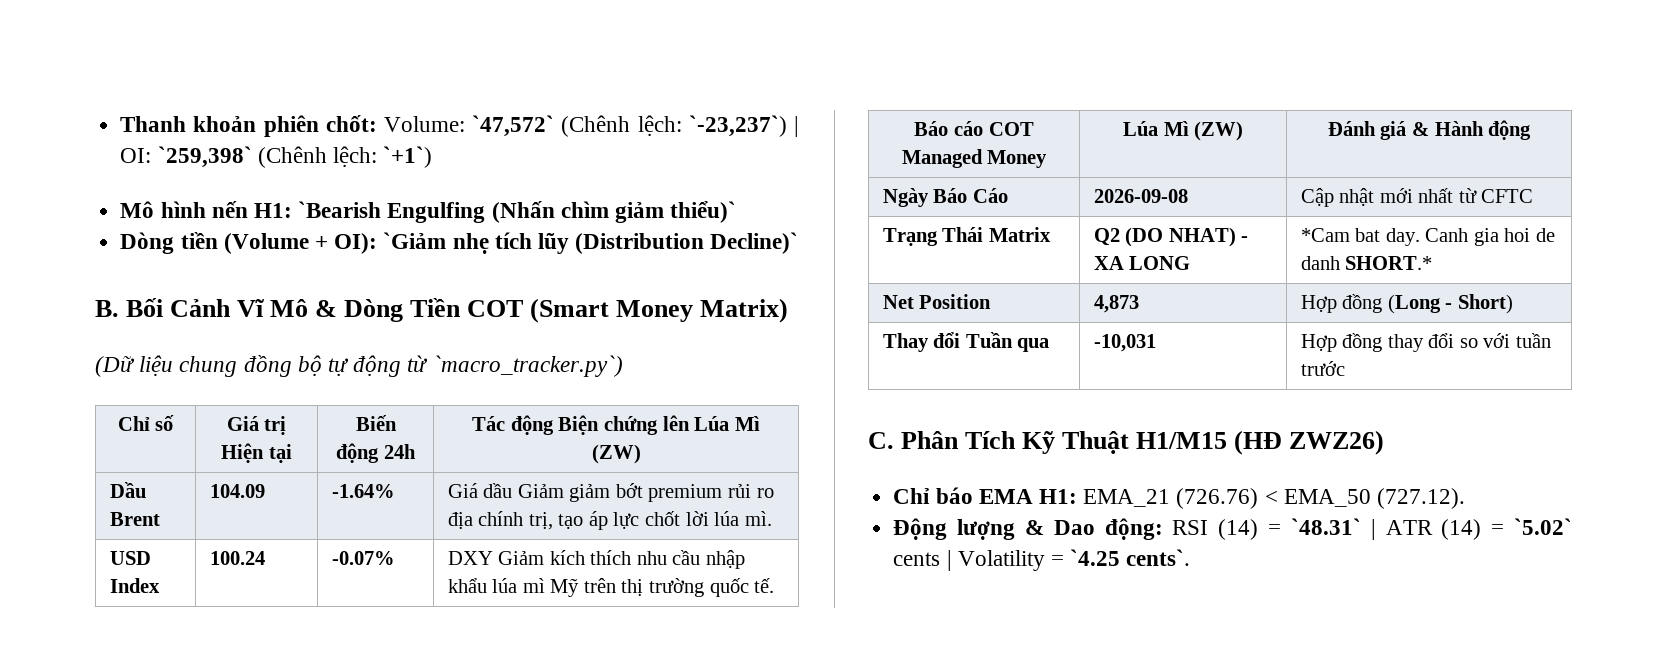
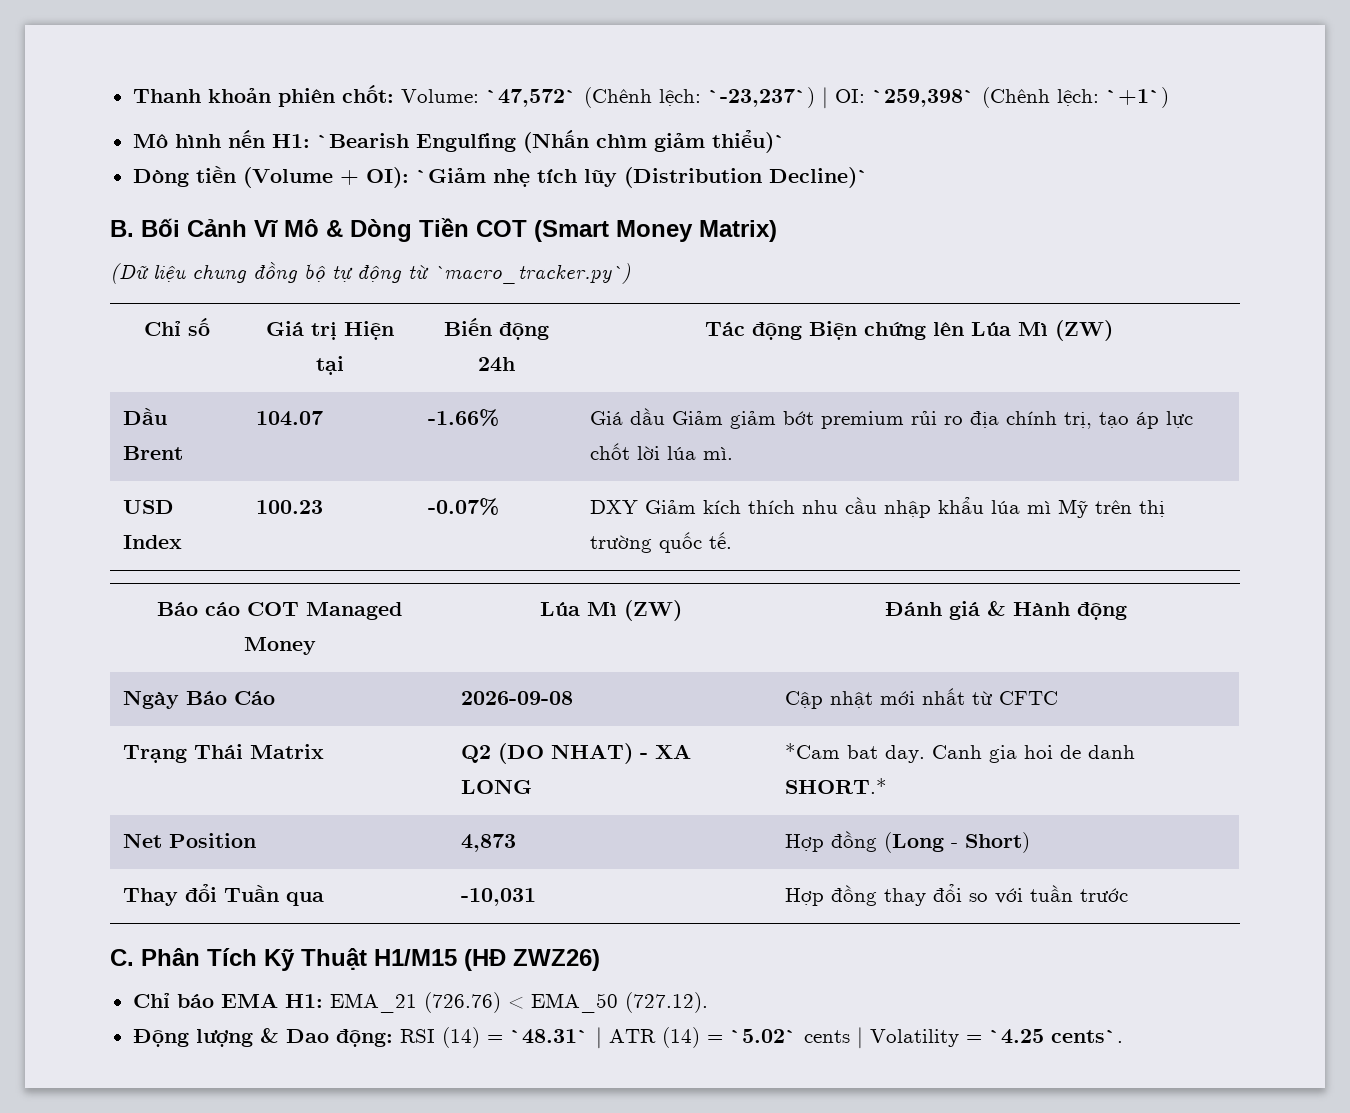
[209,484,265,498] [331,484,395,498] 104.09 | -1.64% -> [256,411,324,426] [428,409,500,426] 104.07 | -1.66%
[209,551,265,565] 100.24 -> [256,500,324,514] 100.23

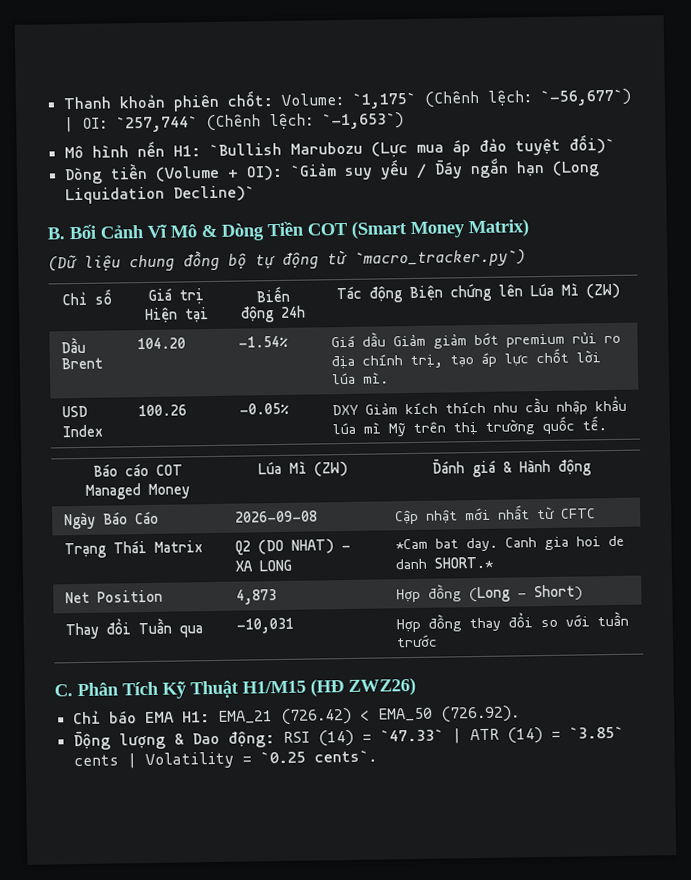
[485,87,815,108] `47,572` (Chênh lệch: `-23,237`) -> [351,88,631,109] `1,175` (Chênh lệch: `-56,677`)
[871,87,1169,108] `259,398` (Chênh lệch: `+1`) -> [115,112,404,133] `257,744` (Chênh lệch: `-1,653`)
[316,130,786,153] `Bearish Engulfing (Nhấn chìm giảm thiểu)` -> [208,133,615,158] `Bullish Marubozu (Lực mua áp đảo tuyệt đối)`
[492,167,762,188] nhẹ tích lũy (Distribution -> [343,157,600,180] [64,186,165,205] suy yếu / Đáy ngắn hạn (Long Liquidation
[256,411,324,426] [428,409,500,426] 104.07 | -1.66% -> [136,337,186,350] [237,335,288,348] 104.20 | -1.54%
[256,500,324,514] [428,498,500,515] 100.23 | -0.07% -> [137,404,187,417] [238,402,289,415] 100.26 | -0.05%
[423,992,501,1013] (726.76) -> [280,707,352,726] (726.42)
[624,992,708,1013] (727.12). -> [440,705,520,723] (726.92).
[509,1029,589,1044] `48.31` -> [379,728,444,742] `47.33`
[729,1029,797,1043] `5.02` -> [568,725,624,739] `3.85`
[988,1029,1044,1044] `4.25 -> [259,750,306,764] `0.25

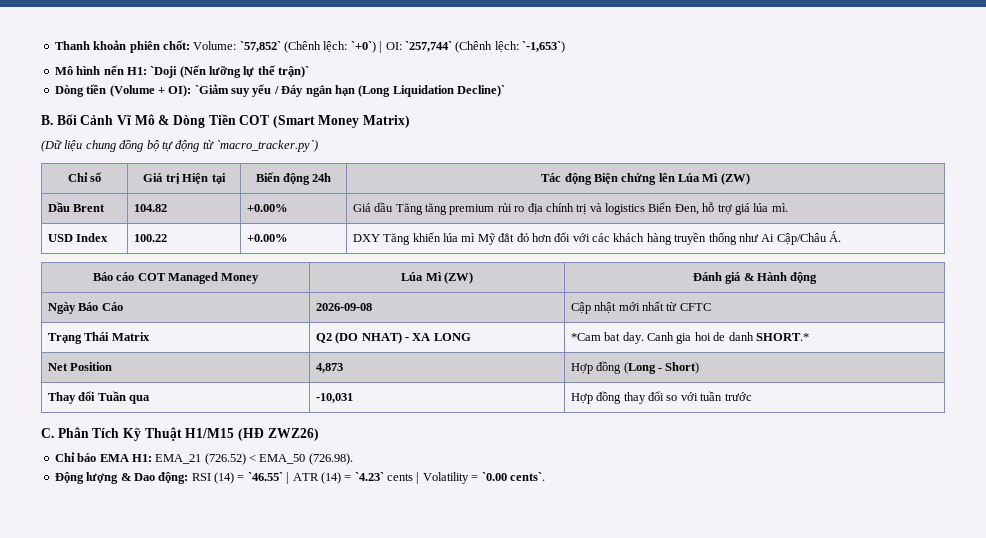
[351,88,631,109] `1,175` (Chênh lệch: `-56,677`) -> [239,41,376,53] `57,852` (Chênh lệch: `+0`)
[208,133,615,158] `Bullish Marubozu (Lực mua áp đảo tuyệt đối)` -> [150,65,310,78] `Doji (Nến lưỡng lự thế trận)`
[136,337,186,350] [237,335,288,348] 104.20 | -1.54% -> [133,204,167,212] [246,204,288,212] 104.82 | +0.00%
[392,332,499,349] Giảm giảm bớt -> [395,203,448,215] Tăng tăng
[409,348,601,369] trị, tạo áp lực chốt lời -> [576,202,750,215] trị và logistics Biển Đen, hỗ trợ giá
[137,404,187,417] [238,402,289,415] 100.26 | -0.05% -> [133,234,167,242] [246,234,288,242] 100.22 | +0.00%
[364,395,627,415] [331,416,607,437] Giảm kích thích nhu cầu nhập khẩu lúa mì Mỹ trên thị trường quốc tế. -> [383,231,842,245] Tăng khiến lúa mì Mỹ đắt đỏ hơn đối với các khách hàng truyền thống như Ai Cập/Châu Á.
[280,707,352,726] (726.42) -> [204,453,246,465] (726.52)
[440,705,520,723] (726.92). -> [308,453,353,465] (726.98).
[379,728,444,742] `47.33` -> [247,472,283,481] `46.55`
[568,725,624,739] `3.85` -> [354,472,384,481] `4.23`
[259,750,306,764] `0.25 -> [481,472,507,481] `0.00

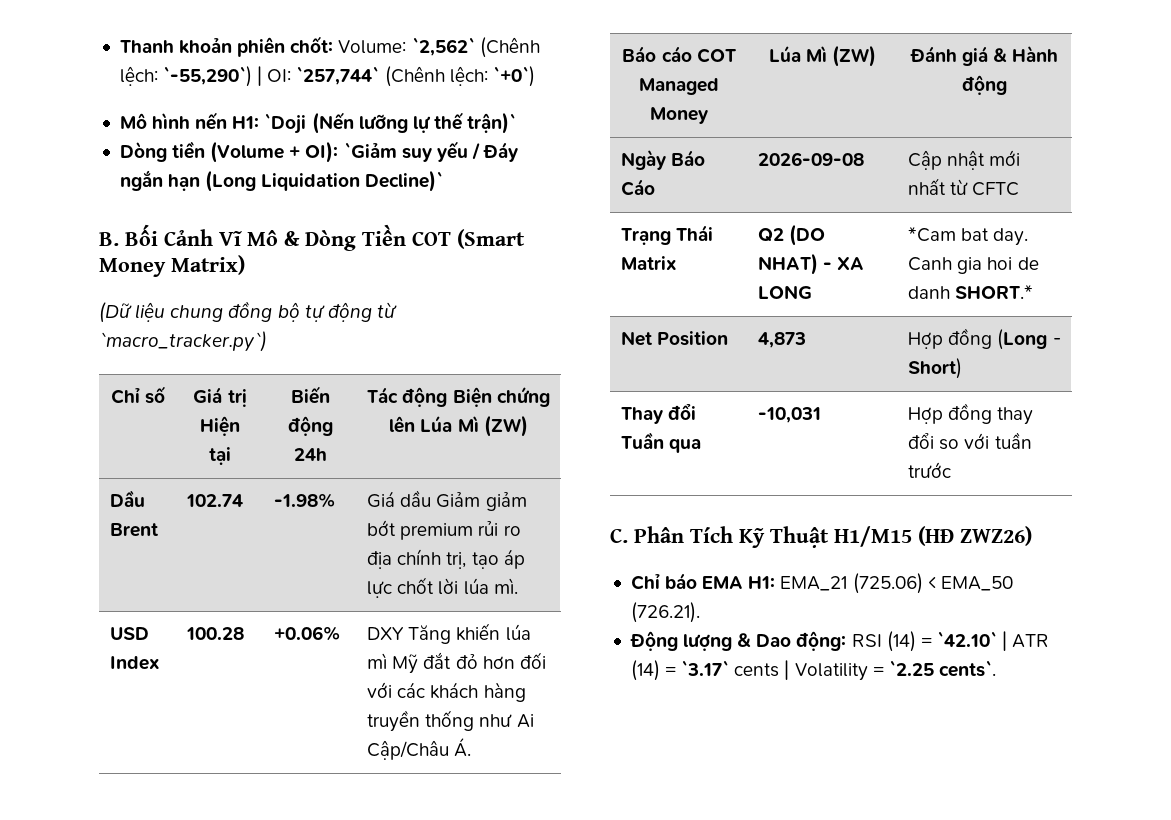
[239,41,376,53] `57,852` (Chênh lệch: `+0`) -> [411,37,540,58] [119,66,253,87] `2,562` (Chênh lệch: `-55,290`)
[522,41,565,53] `-1,653`) -> [492,66,535,87] `+0`)
[133,204,167,212] [246,204,288,212] 104.82 | +0.00% -> [186,494,244,507] [274,493,337,508] 102.74 | -1.98%
[395,203,448,215] Tăng tăng -> [436,492,527,511] [367,520,397,536] Giảm giảm bớt
[576,202,750,215] trị và logistics Biển Đen, hỗ trợ giá -> [446,549,525,569] [367,577,459,598] trị, tạo áp lực chốt lời
[133,234,167,242] [246,234,288,242] 100.22 | +0.00% -> [186,627,245,640] [274,626,342,641] 100.28 | +0.06%
[204,453,246,465] (726.52) -> [852,573,923,594] (725.06)
[308,453,353,465] (726.98). -> [630,602,700,623] (726.21).
[247,472,283,481] `46.55` -> [936,631,997,647] `42.10`
[354,472,384,481] `4.23` -> [681,660,730,676] `3.17`
[481,472,507,481] `0.00 -> [888,660,934,676] `2.25

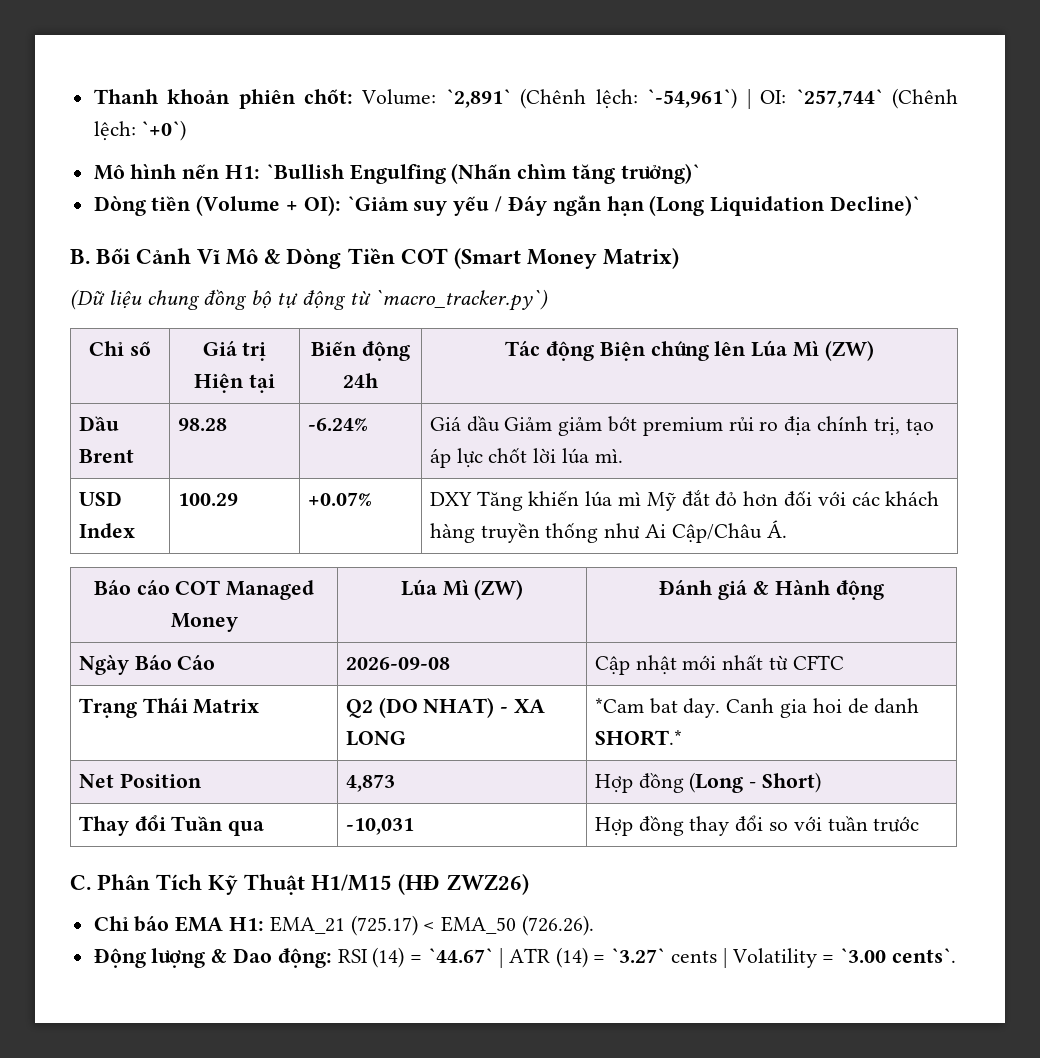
[411,37,540,58] [119,66,253,87] `2,562` (Chênh lệch: `-55,290`) -> [445,88,738,109] `2,891` (Chênh lệch: `-54,961`)
[264,112,517,134] `Doji (Nến lưỡng lự thế trận)` -> [265,163,700,184] `Bullish Engulfing (Nhấn chìm tăng trưởng)`
[186,494,244,507] [274,493,337,508] 102.74 | -1.98% -> [177,418,227,431] [307,418,368,431] 98.28 | -6.24%
[186,627,245,640] [274,626,342,641] 100.28 | +0.06% -> [177,493,238,506] [307,492,372,506] 100.29 | +0.07%
[852,573,923,594] (725.06) -> [350,915,418,936] (725.17)
[630,602,700,623] (726.21). -> [522,915,595,936] (726.26).
[936,631,997,647] `42.10` -> [428,948,494,963] `44.67`
[681,660,730,676] `3.17` -> [611,948,666,963] `3.27`
[888,660,934,676] `2.25 -> [840,948,887,963] `3.00

